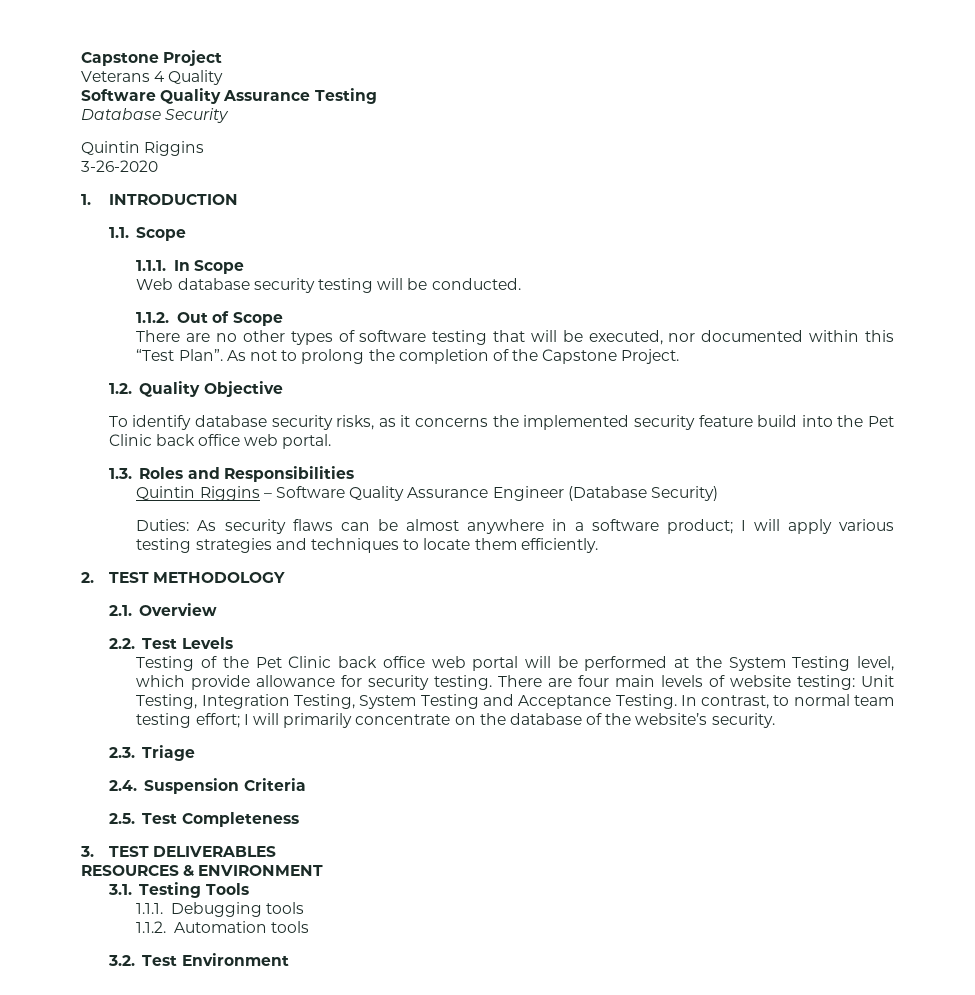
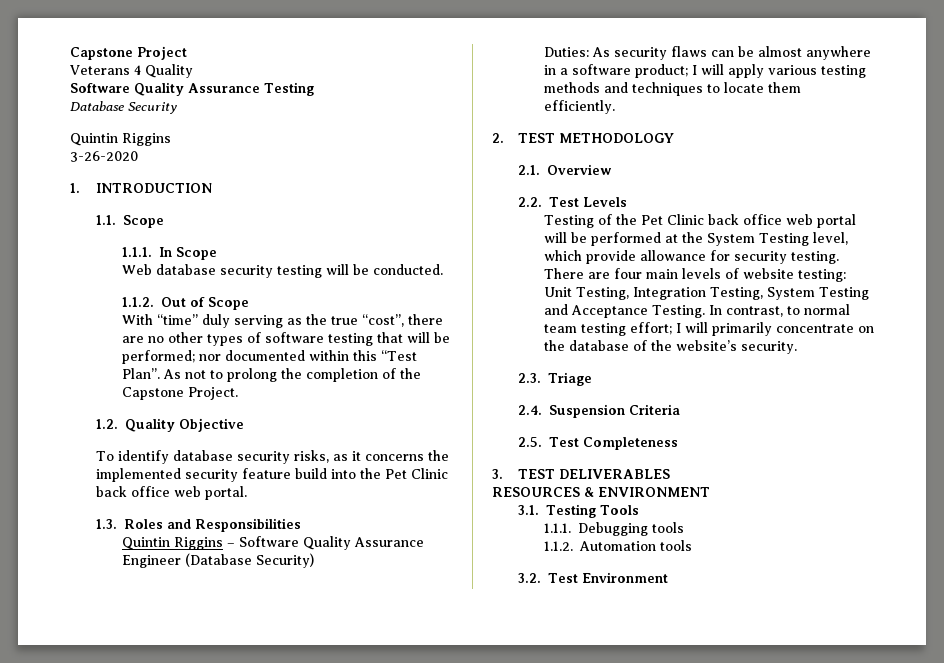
[136,330,181,342] There -> [121,314,443,328] With “time” duly serving as the true “cost”, there
[588,330,663,345] executed, -> [121,350,195,364] performed;
[195,538,272,553] strategies -> [543,82,600,93] methods

